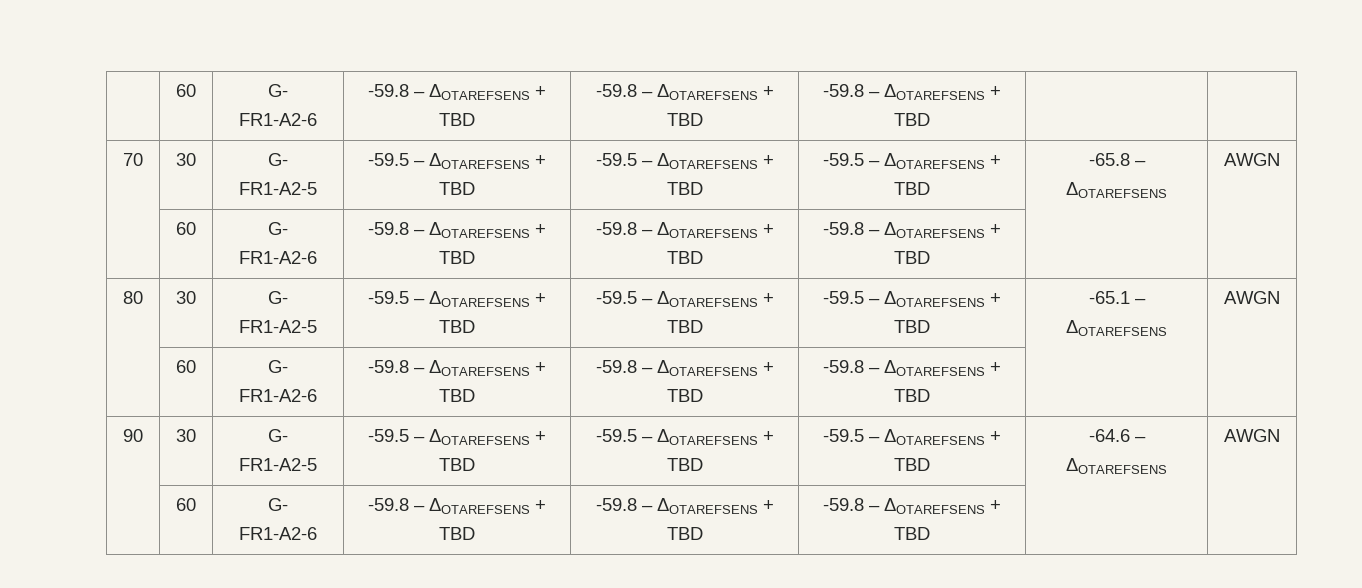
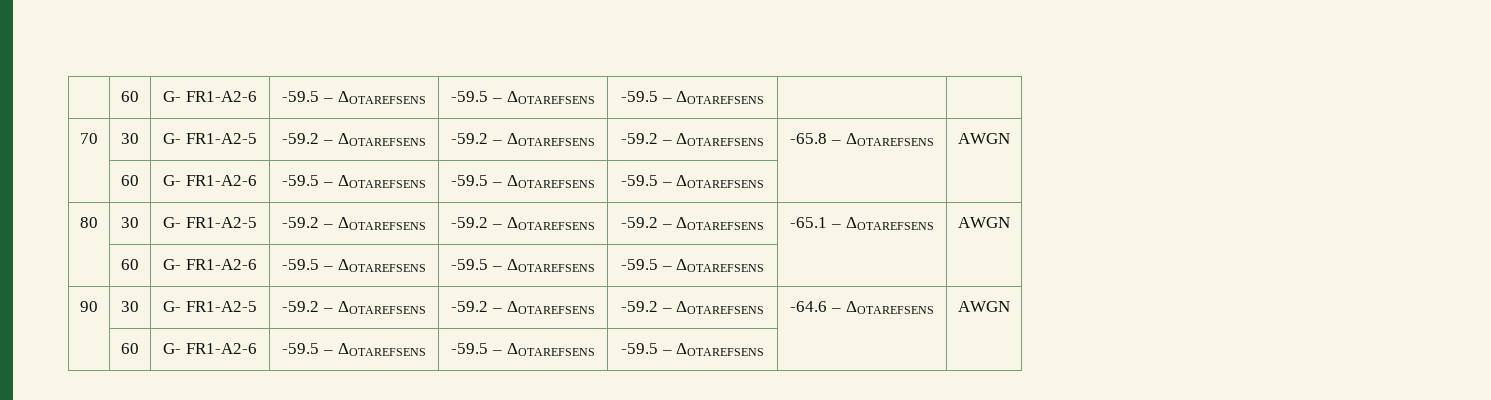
[176,84,196,97] [268,84,288,97] [239,113,317,126] [368,84,546,100] [439,113,475,126] [595,84,774,100] [666,113,703,126] [823,84,1001,100] [894,113,930,126] | 60 | G- FR1-A2-6 | -59.8 – ΔOTAREFSENS + TBD | -59.8 – ΔOTAREFSENS + TBD | -59.8 – ΔOTAREFSENS + TBD -> [121,91,139,102] [163,91,257,102] [282,91,426,104] [451,91,595,104] [620,91,765,104] | 60 | G- FR1-A2-6 | -59.5 – ΔOTAREFSENS | -59.5 – ΔOTAREFSENS | -59.5 – ΔOTAREFSENS
[368,153,546,169] [439,182,475,195] [595,153,774,169] [666,182,703,195] [823,153,1001,169] [894,182,930,195] -59.5 – ΔOTAREFSENS + TBD | -59.5 – ΔOTAREFSENS + TBD | -59.5 – ΔOTAREFSENS + TBD -> [282,133,426,146] [451,133,595,146] [620,133,765,146] -59.2 – ΔOTAREFSENS | -59.2 – ΔOTAREFSENS | -59.2 – ΔOTAREFSENS
[368,222,546,238] [439,251,475,264] [595,222,774,238] [666,251,703,264] [823,222,1001,238] [894,251,930,264] -59.8 – ΔOTAREFSENS + TBD | -59.8 – ΔOTAREFSENS + TBD | -59.8 – ΔOTAREFSENS + TBD -> [282,175,426,188] [451,175,595,188] [620,175,765,188] -59.5 – ΔOTAREFSENS | -59.5 – ΔOTAREFSENS | -59.5 – ΔOTAREFSENS
[368,291,546,307] [439,320,475,333] [595,291,774,307] [666,320,703,333] [823,291,1001,307] [894,320,930,333] -59.5 – ΔOTAREFSENS + TBD | -59.5 – ΔOTAREFSENS + TBD | -59.5 – ΔOTAREFSENS + TBD -> [282,217,426,230] [451,217,595,230] [620,217,765,230] -59.2 – ΔOTAREFSENS | -59.2 – ΔOTAREFSENS | -59.2 – ΔOTAREFSENS
[368,360,546,376] [439,389,475,402] [595,360,774,376] [666,389,703,402] [823,360,1001,376] [894,389,930,402] -59.8 – ΔOTAREFSENS + TBD | -59.8 – ΔOTAREFSENS + TBD | -59.8 – ΔOTAREFSENS + TBD -> [282,259,426,272] [451,259,595,272] [620,259,765,272] -59.5 – ΔOTAREFSENS | -59.5 – ΔOTAREFSENS | -59.5 – ΔOTAREFSENS
[368,429,546,445] [439,458,475,471] [595,429,774,445] [666,458,703,471] [823,429,1001,445] [894,458,930,471] -59.5 – ΔOTAREFSENS + TBD | -59.5 – ΔOTAREFSENS + TBD | -59.5 – ΔOTAREFSENS + TBD -> [282,301,426,314] [451,301,595,314] [620,301,765,314] -59.2 – ΔOTAREFSENS | -59.2 – ΔOTAREFSENS | -59.2 – ΔOTAREFSENS
[368,498,546,514] [439,527,475,540] [595,498,774,514] [666,527,703,540] [823,498,1001,514] [894,527,930,540] -59.8 – ΔOTAREFSENS + TBD | -59.8 – ΔOTAREFSENS + TBD | -59.8 – ΔOTAREFSENS + TBD -> [282,343,426,356] [451,343,595,356] [620,343,765,356] -59.5 – ΔOTAREFSENS | -59.5 – ΔOTAREFSENS | -59.5 – ΔOTAREFSENS

